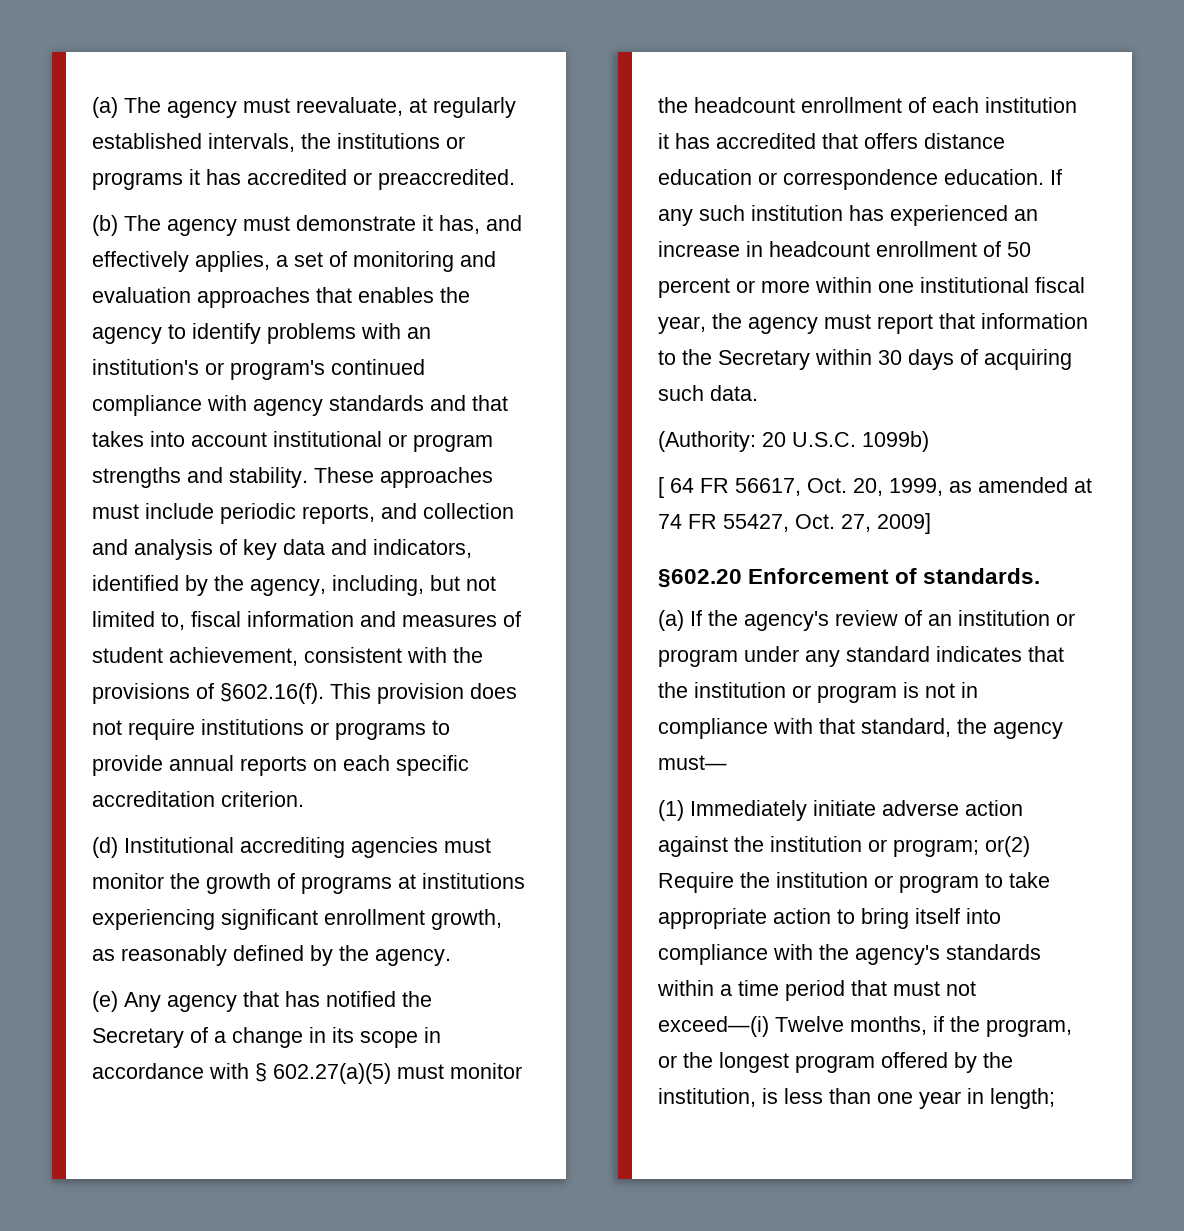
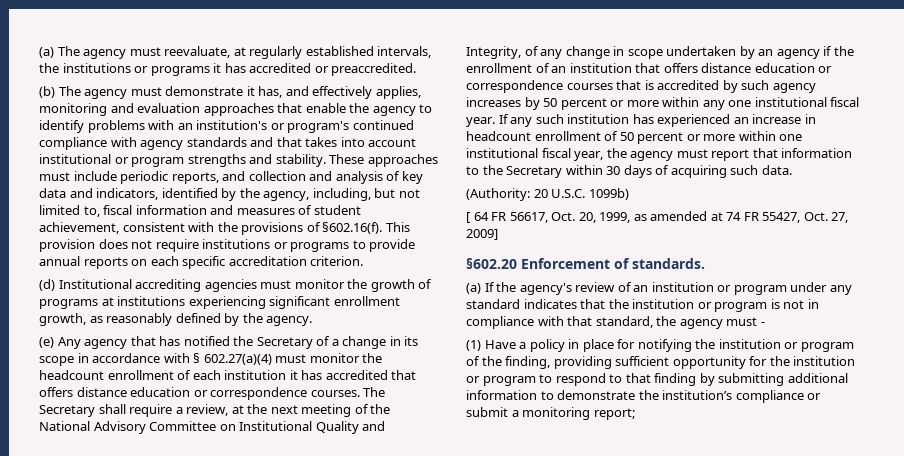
[276,251,347,267] a set of -> (421, 92) none
[358,287,434,303] enables -> [305,103,346,113] enable
[273,1063,391,1084] 602.27(a)(5) -> [203,354,272,365] 602.27(a)(4)
[944,169,1044,185] education. -> [310,387,386,397] [39,404,391,417] [39,421,386,434] [466,46,854,59] [466,63,833,73] [466,80,816,93] [466,97,860,110] [466,117,495,127] courses. The Secretary shall require a review, at the next meeting of the National Advisory Committee on Institutional Quality and Integrity, of any change in scope undertaken by an agency if the enrollment of an institution that offers distance education or correspondence courses that is accredited by such agency increases by 50 percent or more within any one institutional fiscal year.
[658,755,727,770] must— -> [726,317,765,326] must -
[690,800,1023,821] [658,836,1030,857] [658,872,734,893] Immediately initiate adverse action against the institution or program; or(2) Require -> [484,339,854,352] [466,356,768,369] Have a policy in place for notifying the institution or program of the finding, providing sufficient opportunity for
[1009,872,1050,888] [658,908,1001,929] [658,944,1041,965] [657,980,976,1001] [658,1016,1072,1037] [658,1052,1013,1073] [658,1088,1055,1109] take appropriate action to bring itself into compliance with the agency's standards within a time period that must not exceed—(i) Twelve months, if the program, or the longest program offered by the institution, is less than one year in length; -> [555,373,848,386] [466,390,822,403] [466,407,635,420] respond to that finding by submitting additional information to demonstrate the institution’s compliance or submit a monitoring report;

